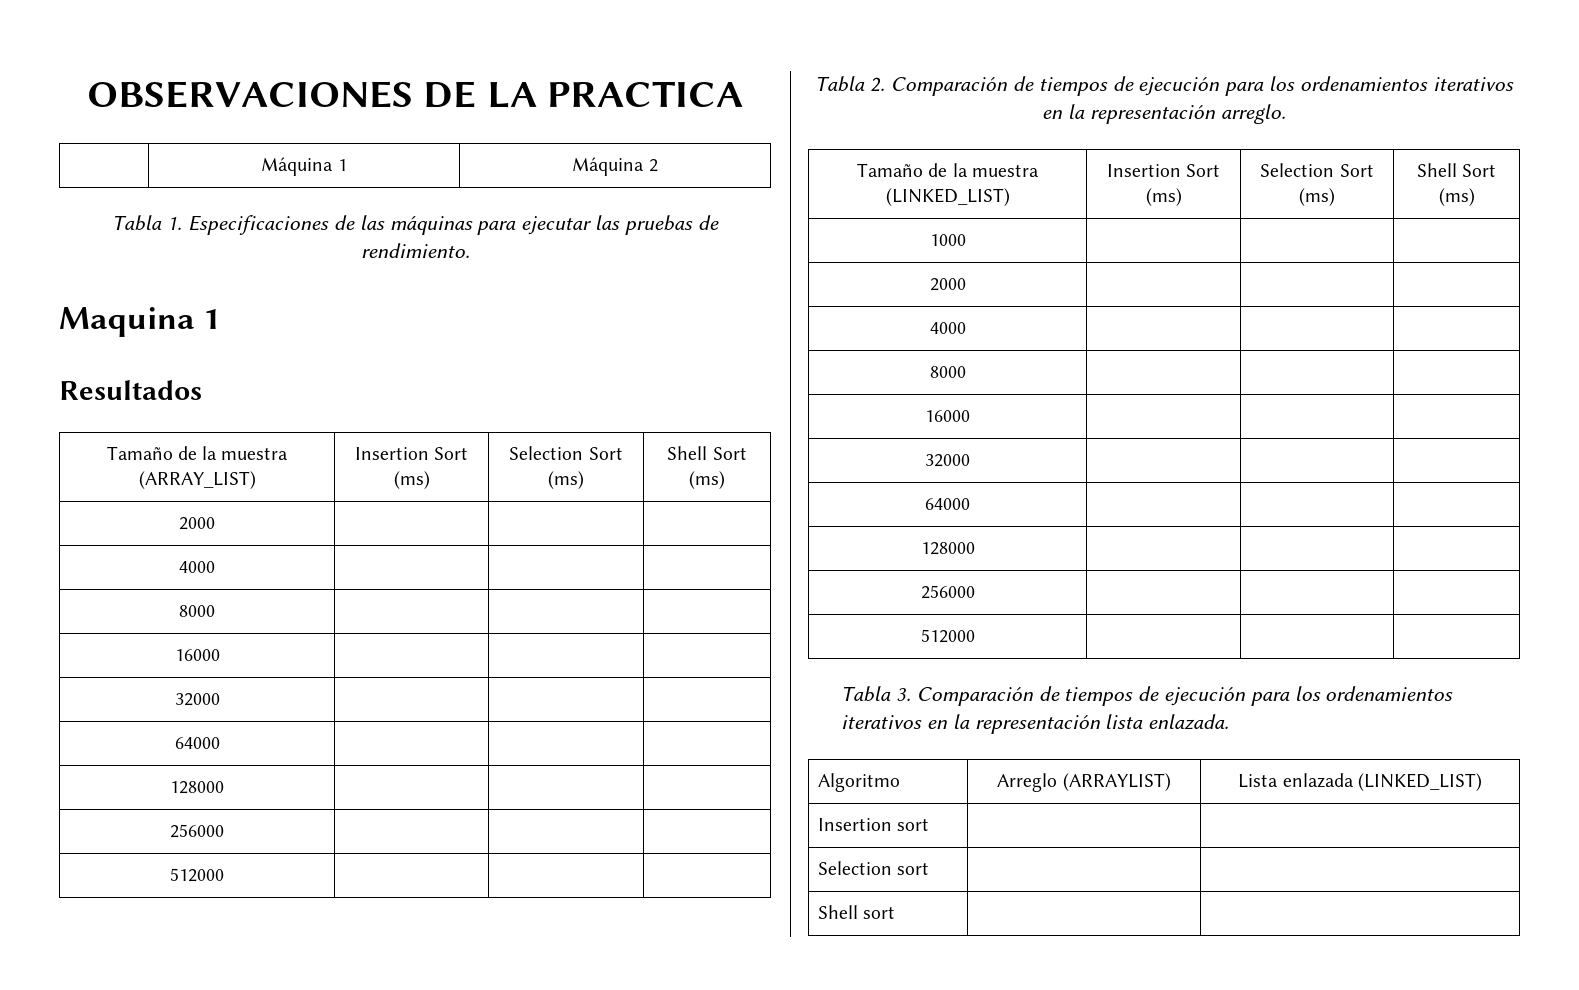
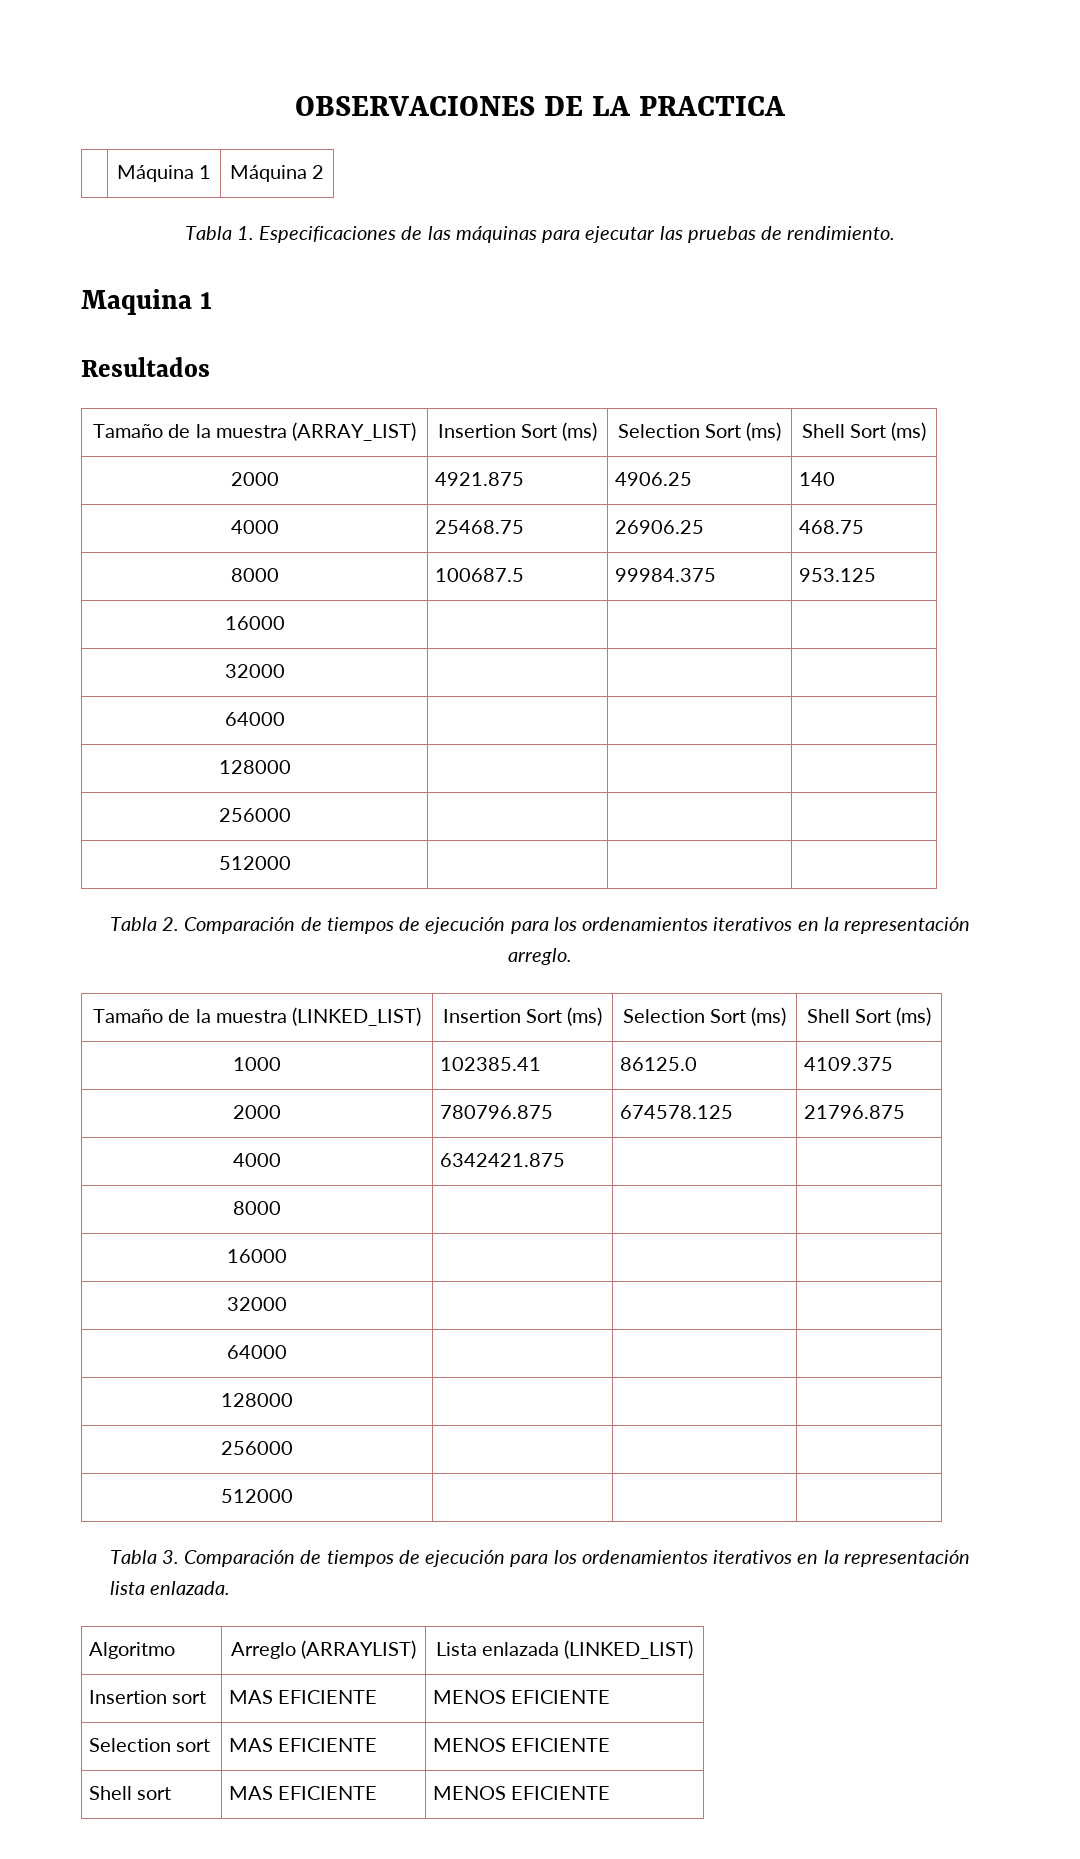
[179,561,215,573] [179,605,215,617] | | // 4000 | | | // 8000 | | | -> [435,472,525,486] [615,472,693,486] [799,472,836,486] [230,520,279,534] [435,520,525,534] [615,520,705,534] [799,520,865,534] [230,568,279,582] [435,568,525,582] [615,568,717,582] [799,568,877,582] 4921.875 | 4906.25 | 140 // 4000 | 25468.75 | 26906.25 | 468.75 // 8000 | 100687.5 | 99984.375 | 953.125
[929,278,966,291] [929,322,966,334] | | // 2000 | | | // 4000 | -> [440,1057,542,1071] [620,1057,698,1071] [804,1057,894,1071] [233,1105,281,1119] [440,1105,554,1119] [620,1105,734,1119] [804,1105,906,1119] [233,1153,281,1167] [440,1153,566,1167] 102385.41 | 86125.0 | 4109.375 // 2000 | 780796.875 | 674578.125 | 21796.875 // 4000 | 6342421.875
[818,861,930,875] [818,905,896,919] | // Selection sort | | // Shell sort | | -> [229,1690,378,1704] [433,1690,611,1704] [89,1738,211,1752] [229,1738,378,1752] [433,1738,611,1752] [89,1786,172,1800] [229,1786,378,1800] [433,1786,611,1800] MAS EFICIENTE | MENOS EFICIENTE // Selection sort | MAS EFICIENTE | MENOS EFICIENTE // Shell sort | MAS EFICIENTE | MENOS EFICIENTE

